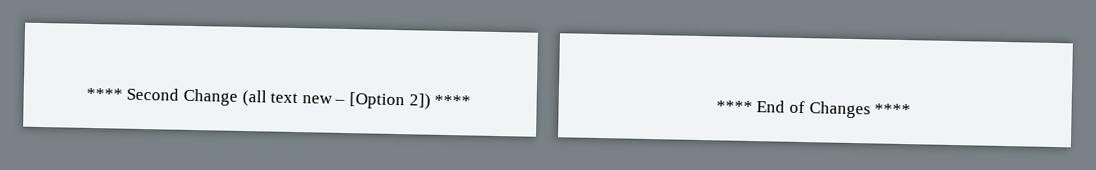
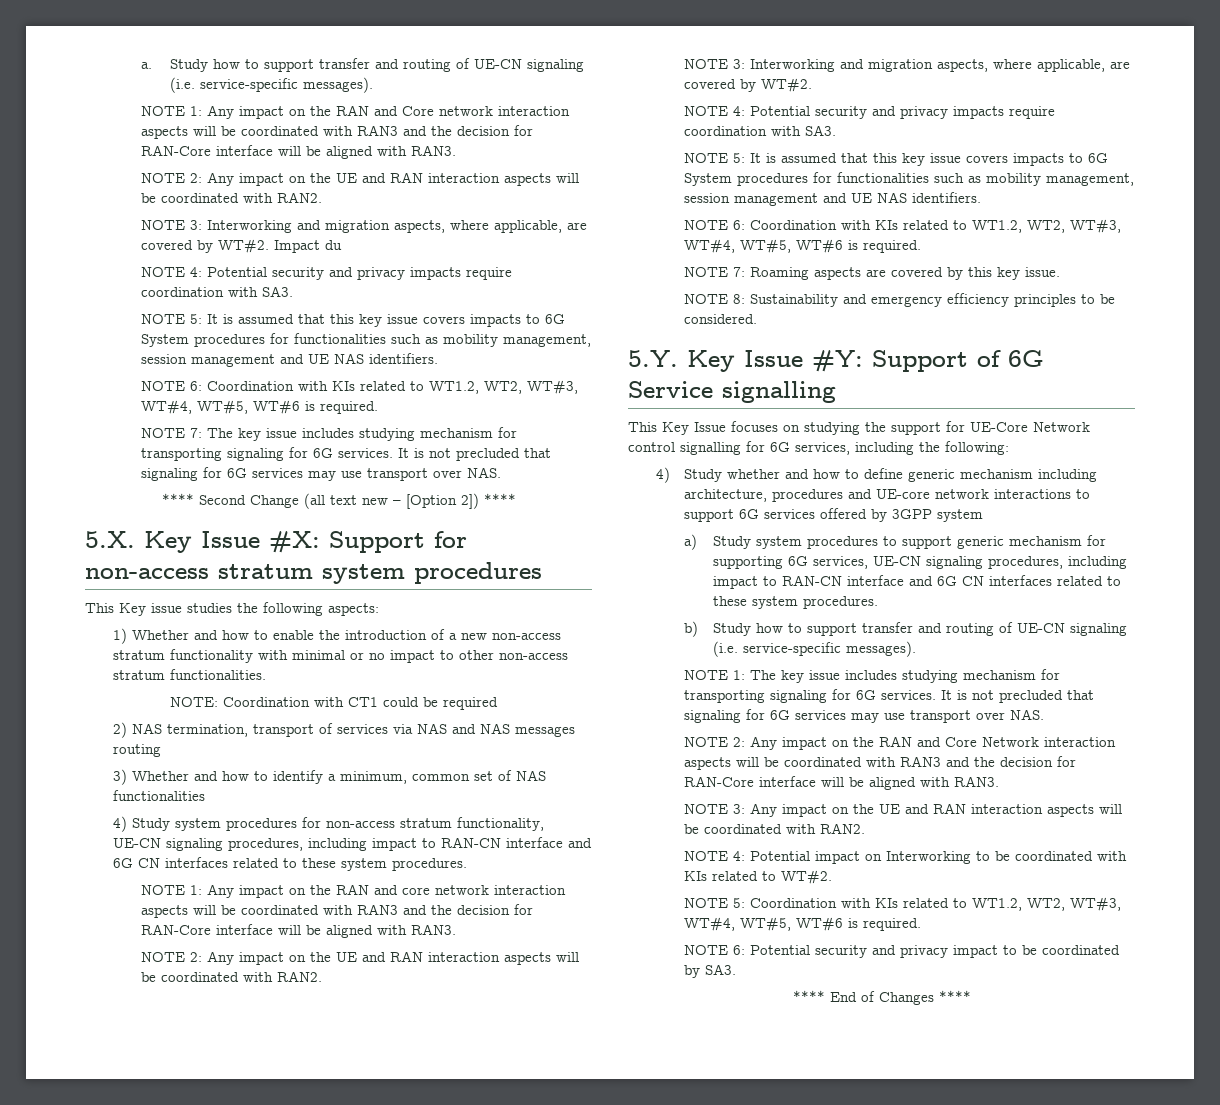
(85, 93) none -> [141,58,584,72] [169,77,373,93] [141,105,571,119] [141,125,534,139] [141,145,457,159] [141,172,580,186] [141,192,323,203] [141,220,588,233] [141,239,343,253] [141,267,513,280] [141,286,294,297] [141,314,566,327] [141,333,592,347] [141,353,439,367] [141,380,579,394] [141,400,379,414] [141,427,518,441] [141,447,552,461] [141,467,502,481] a. Study how to support transfer and routing of UE-CN signaling (i.e. service-specific messages). // NOTE 1: Any impact on the RAN and Core network interaction aspects will be coordinated with RAN3 and the decision for RAN-Core interface will be aligned with RAN3. // NOTE 2: Any impact on the UE and RAN interaction aspects will be coordinated with RAN2. // NOTE 3: Interworking and migration aspects, where applicable, are covered by WT#2. Impact du // NOTE 4: Potential security and privacy impacts require coordination with SA3. // NOTE 5: It is assumed that this key issue covers impacts to 6G System procedures for functionalities such as mobility management, session management and UE NAS identifiers. // NOTE 6: Coordination with KIs related to WT1.2, WT2, WT#3, WT#4, WT#5, WT#6 is required. // NOTE 7: The key issue includes studying mechanism for transporting signaling for 6G services. It is not precluded that signaling for 6G services may use transport over NAS. //
(472, 100) none -> [85,531,467,553] [85,562,542,584] [85,602,379,616] [113,628,562,644] [113,649,569,663] [113,669,267,680] [169,697,498,710] [113,722,576,738] [113,744,162,757] [113,769,547,785] [113,790,206,801] [113,816,545,832] [113,837,593,851] [113,857,468,871] [141,884,567,898] [141,904,534,918] [141,924,457,938] [141,951,580,965] [141,971,323,982] [684,59,1131,72] [684,78,813,92] [684,106,1056,119] [684,125,837,136] [684,153,1109,166] [684,172,1135,186] [684,192,982,206] [684,219,1122,233] [684,239,922,253] [684,267,1061,280] [684,293,1116,307] [684,314,758,324] [628,350,1044,372] [628,381,836,403] [628,421,1090,435] [628,441,1009,455] [656,467,1098,483] [684,489,1091,502] [684,508,984,522] [684,534,1106,550] [712,556,1127,569] [712,575,1121,589] [712,596,878,609] [684,621,1127,637] [712,641,916,657] [684,669,1061,683] [684,689,1095,703] [684,709,1045,723] [684,736,1117,750] [684,756,1077,770] [684,776,1000,790] [684,803,1123,817] [684,823,866,834] [684,851,1128,864] [684,870,833,884] [684,897,1122,911] [684,917,922,931] [684,945,1121,958] [684,964,737,978] // 5.X. Key Issue #X: Support for non-access stratum system procedures // This Key issue studies the following aspects: // 1) Whether and how to enable the introduction of a new non-access stratum functionality with minimal or no impact to other non-access stratum functionalities. // NOTE: Coordination with CT1 could be required // 2) NAS termination, transport of services via NAS and NAS messages routing // 3) Whether and how to identify a minimum, common set of NAS functionalities // 4) Study system procedures for non-access stratum functionality, UE-CN signaling procedures, including impact to RAN-CN interface and 6G CN interfaces related to these system procedures. // NOTE 1: Any impact on the RAN and core network interaction aspects will be coordinated with RAN3 and the decision for RAN-Core interface will be aligned with RAN3. // NOTE 2: Any impact on the UE and RAN interaction aspects will be coordinated with RAN2. // NOTE 3: Interworking and migration aspects, where applicable, are covered by WT#2. // NOTE 4: Potential security and privacy impacts require coordination with SA3. // NOTE 5: It is assumed that this key issue covers impacts to 6G System procedures for functionalities such as mobility management, session management and UE NAS identifiers. // NOTE 6: Coordination with KIs related to WT1.2, WT2, WT#3, WT#4, WT#5, WT#6 is required. // NOTE 7: Roaming aspects are covered by this key issue. // NOTE 8: Sustainability and emergency efficiency principles to be considered. // 5.Y. Key Issue #Y: Support of 6G Service signalling // This Key Issue focuses on studying the support for UE-Core Network control signalling for 6G services, including the following: // 4) Study whether and how to define generic mechanism including architecture, procedures and UE-core network interactions to support 6G services offered by 3GPP system // a) Study system procedures to support generic mechanism for supporting 6G services, UE-CN signaling procedures, including impact to RAN-CN interface and 6G CN interfaces related to these system procedures. // b) Study how to support transfer and routing of UE-CN signaling (i.e. service-specific messages). // NOTE 1: The key issue includes studying mechanism for transporting signaling for 6G services. It is not precluded that signaling for 6G services may use transport over NAS. // NOTE 2: Any impact on the RAN and Core Network interaction aspects will be coordinated with RAN3 and the decision for RAN-Core interface will be aligned with RAN3. // NOTE 3: Any impact on the UE and RAN interaction aspects will be coordinated with RAN2. // NOTE 4: Potential impact on Interworking to be coordinated with KIs related to WT#2. // NOTE 5: Coordination with KIs related to WT1.2, WT2, WT#3, WT#4, WT#5, WT#6 is required. // NOTE 6: Potential security and privacy impact to be coordinated by SA3.

